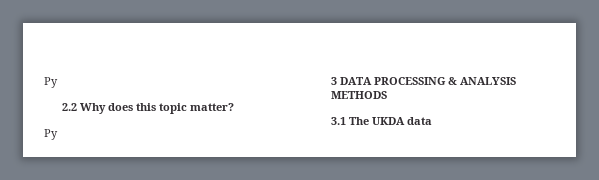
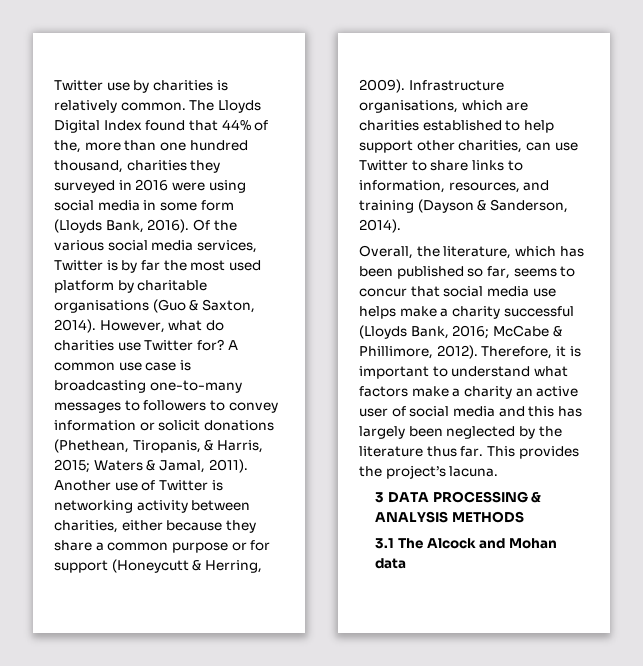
[44,77,58,88] [62,103,235,114] [44,129,58,140] Py // 2.2 Why does this topic matter? // Py -> [54,80,228,93] [54,100,261,113] [54,119,269,133] [54,140,248,153] [54,160,221,173] [54,179,246,193] [54,200,234,211] [54,219,237,233] [54,240,257,253] [54,260,261,273] [54,280,208,293] [54,299,255,313] [54,319,224,333] [54,339,238,351] [54,360,191,371] [54,380,242,393] [54,400,278,413] [54,420,274,431] [54,439,263,453] [54,459,248,473] [54,480,223,491] [54,500,251,513] [54,520,256,533] [54,540,271,553] [54,559,262,573] [359,79,504,93] [359,100,529,113] [359,120,554,133] [359,140,578,153] [359,160,523,171] [359,180,550,193] [359,199,568,213] [359,219,401,233] [359,245,584,259] [359,266,576,279] [359,286,556,297] [359,306,574,319] [359,325,562,339] [359,345,581,359] [359,366,568,379] [359,386,579,399] [359,406,582,417] [359,426,562,439] [359,446,579,459] [359,465,499,479] Twitter use by charities is relatively common. The Lloyds Digital Index found that 44% of the, more than one hundred thousand, charities they surveyed in 2016 were using social media in some form (Lloyds Bank, 2016). Of the various social media services, Twitter is by far the most used platform by charitable organisations (Guo & Saxton, 2014). However, what do charities use Twitter for? A common use case is broadcasting one-to-many messages to followers to convey information or solicit donations (Phethean, Tiropanis, & Harris, 2015; Waters & Jamal, 2011). Another use of Twitter is networking activity between charities, either because they share a common purpose or for support (Honeycutt & Herring, 2009). Infrastructure organisations, which are charities established to help support other charities, can use Twitter to share links to information, resources, and training (Dayson & Sanderson, 2014). // Overall, the literature, which has been published so far, seems to concur that social media use helps make a charity successful (Lloyds Bank, 2016; McCabe & Phillimore, 2012). Therefore, it is important to understand what factors make a charity an active user of social media and this has largely been neglected by the literature thus far. This provides the project’s lacuna.
[372,117,406,125] UKDA -> [426,538,557,549] Alcock and Mohan

